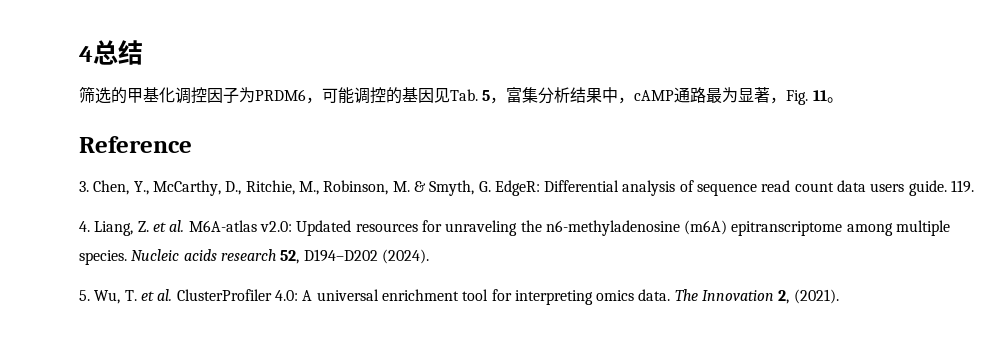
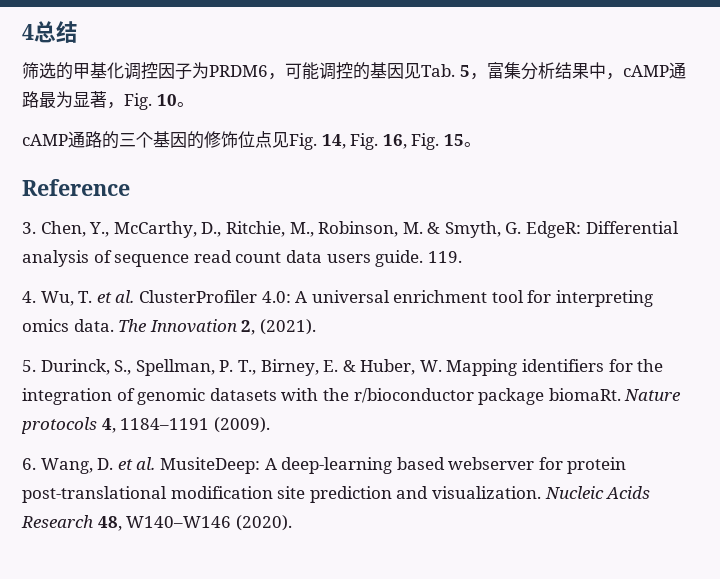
[812,90,827,101] 11 -> [156,94,194,107] [22,131,464,150] 10。 // cAMP通路的三个基因的修饰位点见Fig. 14, Fig. 16, Fig. 15
[94,220,951,236] [79,249,429,265] [79,290,90,301] Liang, Z. et al. M6A-atlas v2.0: Updated resources for unraveling the n6-methyladenosine (m6A) epitranscriptome among multiple species. Nucleic acids research 52, D194–D202 (2024). // 5. -> (36, 297) none
(839, 296) none -> [22,359,664,376] [22,388,682,405] [21,417,270,434] [22,457,627,474] [22,486,651,503] [21,515,292,531] // 5. Durinck, S., Spellman, P. T., Birney, E. & Huber, W. Mapping identifiers for the integration of genomic datasets with the r/bioconductor package biomaRt. Nature protocols 4, 1184–1191 (2009). // 6. Wang, D. et al. MusiteDeep: A deep-learning based webserver for protein post-translational modification site prediction and visualization. Nucleic Acids Research 48, W140–W146 (2020).

